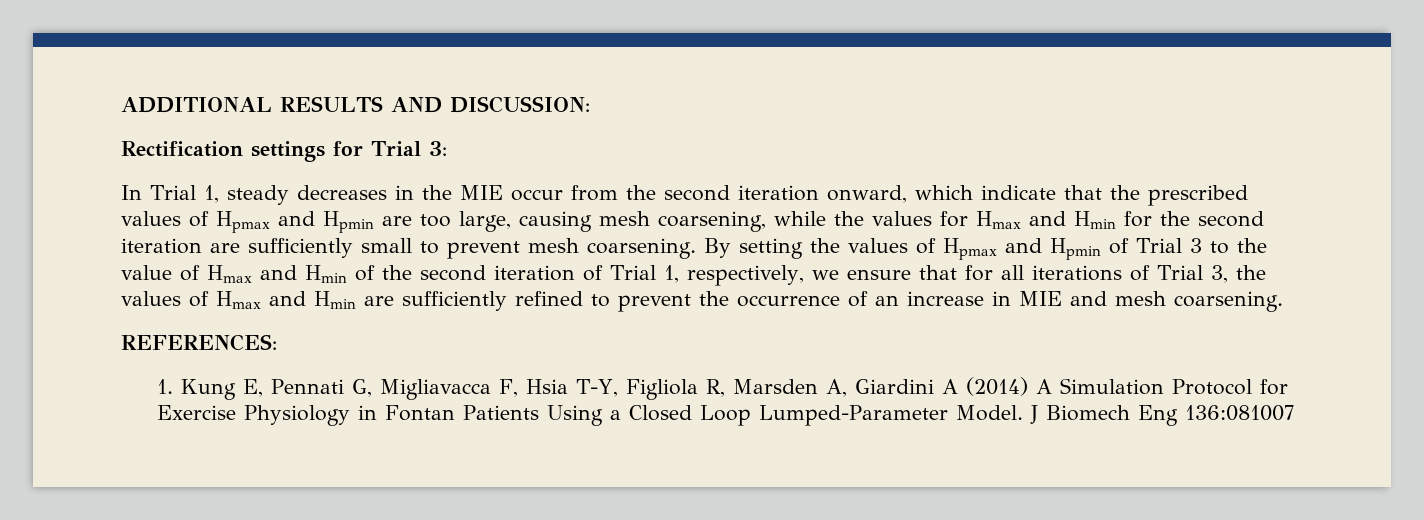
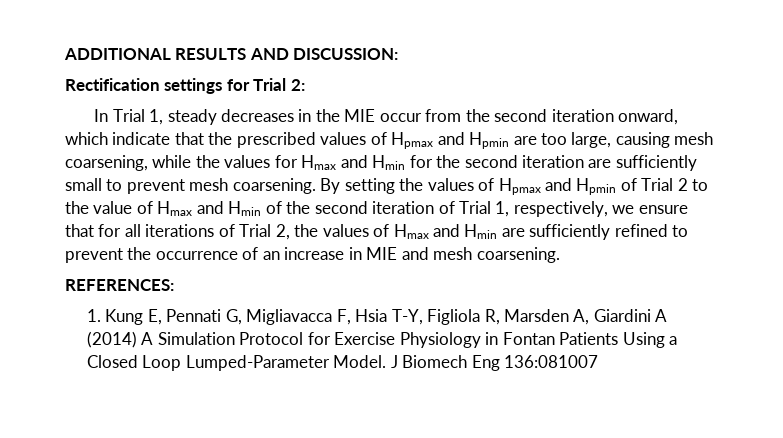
[428,141,447,156] 3: -> [290,79,305,91] 2:
[1189,238,1202,253] 3 -> [677,178,688,191] 2
[1210,265,1228,283] 3, -> [275,224,290,240] 2,

